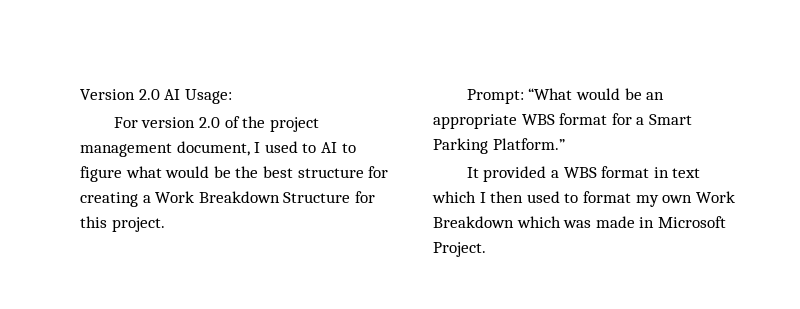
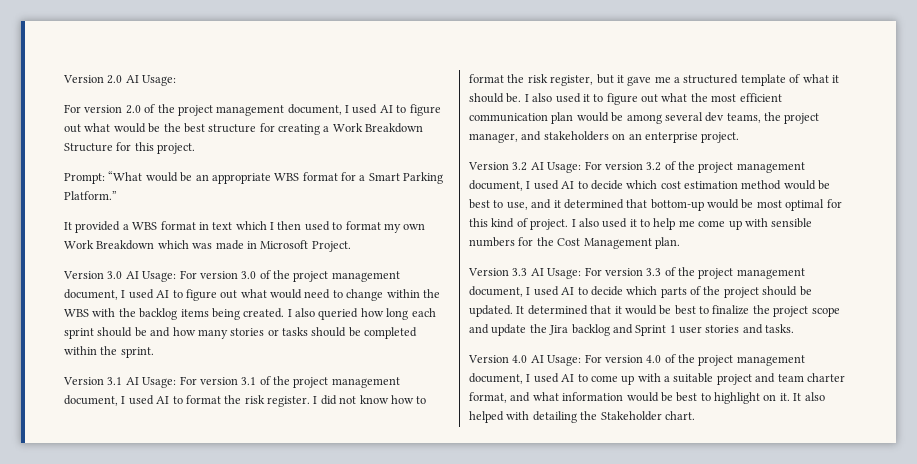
[302,142,356,153] [80,166,122,182] to AI to figure -> [379,104,441,116] [64,124,81,133] AI to figure out
(486, 249) none -> [63,270,400,282] [64,289,440,301] [64,308,436,320] [64,327,418,339] [64,346,154,358] [63,376,400,388] [64,395,427,407] [469,74,839,86] [469,93,782,105] [469,112,820,124] [469,131,740,143] [468,161,805,173] [469,180,831,191] [469,199,842,211] [469,218,813,230] [469,237,680,249] [468,267,805,279] [469,286,812,298] [469,305,840,317] [469,324,795,336] [468,354,805,366] [469,373,845,385] [469,392,825,404] [469,411,695,423] // Version 3.0 AI Usage: For version 3.0 of the project management document, I used AI to figure out what would need to change within the WBS with the backlog items being created. I also queried how long each sprint should be and how many stories or tasks should be completed within the sprint. // Version 3.1 AI Usage: For version 3.1 of the project management document, I used AI to format the risk register. I did not know how to format the risk register, but it gave me a structured template of what it should be. I also used it to figure out what the most efficient communication plan would be among several dev teams, the project manager, and stakeholders on an enterprise project. // Version 3.2 AI Usage: For version 3.2 of the project management document, I used AI to decide which cost estimation method would be best to use, and it determined that bottom-up would be most optimal for this kind of project. I also used it to help me come up with sensible numbers for the Cost Management plan. // Version 3.3 AI Usage: For version 3.3 of the project management document, I used AI to decide which parts of the project should be updated. It determined that it would be best to finalize the project scope and update the Jira backlog and Sprint 1 user stories and tasks. // Version 4.0 AI Usage: For version 4.0 of the project management document, I used AI to come up with a suitable project and team charter format, and what information would be best to highlight on it. It also helped with detailing the Stakeholder chart.

